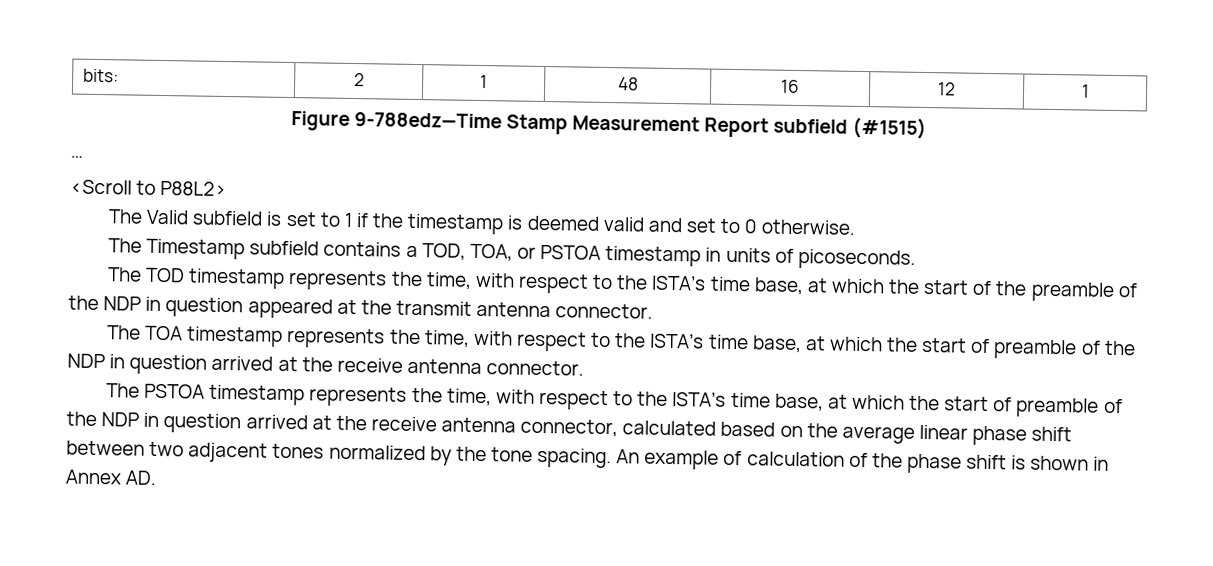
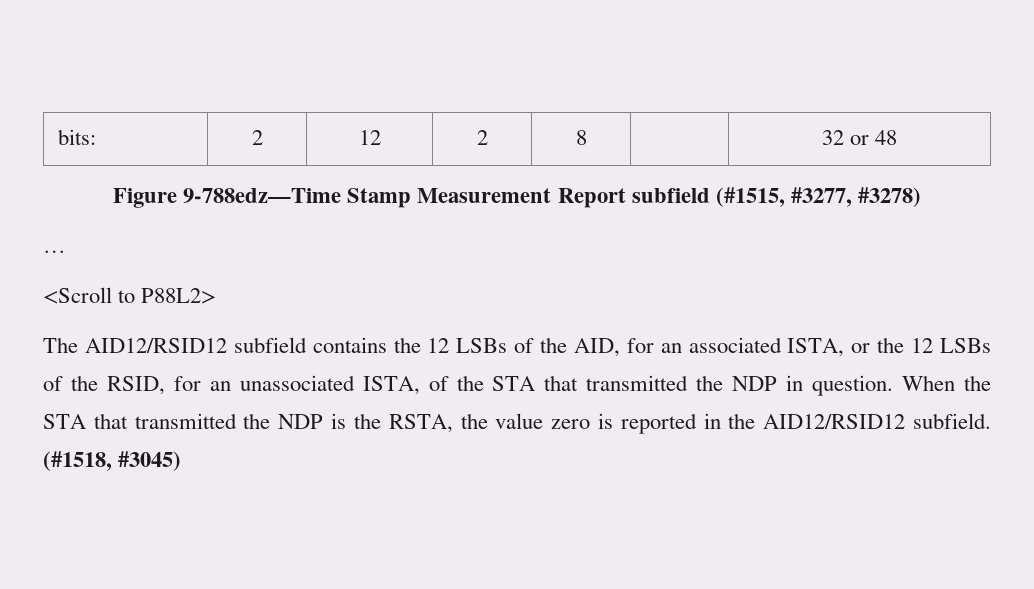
[480,74,488,89] [617,77,639,91] [781,79,800,94] [937,82,956,96] [1080,84,1090,98] 1 | 48 | 16 | 12 | 1 -> [358,130,381,145] [476,130,488,145] [575,130,587,145] [821,130,898,145] 12 | 2 | 8 | | 32 or 48
[852,116,928,140] (#1515) -> [715,187,921,207] (#1515, #3277, #3278)
[146,209,857,235] [108,238,916,270] [107,267,1138,302] [68,295,654,319] [107,325,1136,360] [67,353,585,376] [106,383,1123,418] [66,411,1073,446] [66,440,1110,474] [65,469,157,485] Valid subfield is set to 1 if the timestamp is deemed valid and set to 0 otherwise. // The Timestamp subfield contains a TOD, TOA, or PSTOA timestamp in units of picoseconds. // The TOD timestamp represents the time, with respect to the ISTA’s time base, at which the start of the preamble of the NDP in question appeared at the transmit antenna connector. // The TOA timestamp represents the time, with respect to the ISTA’s time base, at which the start of preamble of the NDP in question arrived at the receive antenna connector. // The PSTOA timestamp represents the time, with respect to the ISTA’s time base, at which the start of preamble of the NDP in question arrived at the receive antenna connector, calculated based on the average linear phase shift between two adjacent tones normalized by the tone spacing. An example of calculation of the phase shift is shown in Annex AD. -> [84,337,991,357] [43,375,991,396] [43,413,991,434] [43,451,182,471] AID12/RSID12 subfield contains the 12 LSBs of the AID, for an associated ISTA, or the 12 LSBs of the RSID, for an unassociated ISTA, of the STA that transmitted the NDP in question. When the STA that transmitted the NDP is the RSTA, the value zero is reported in the AID12/RSID12 subfield. (#1518, #3045)

